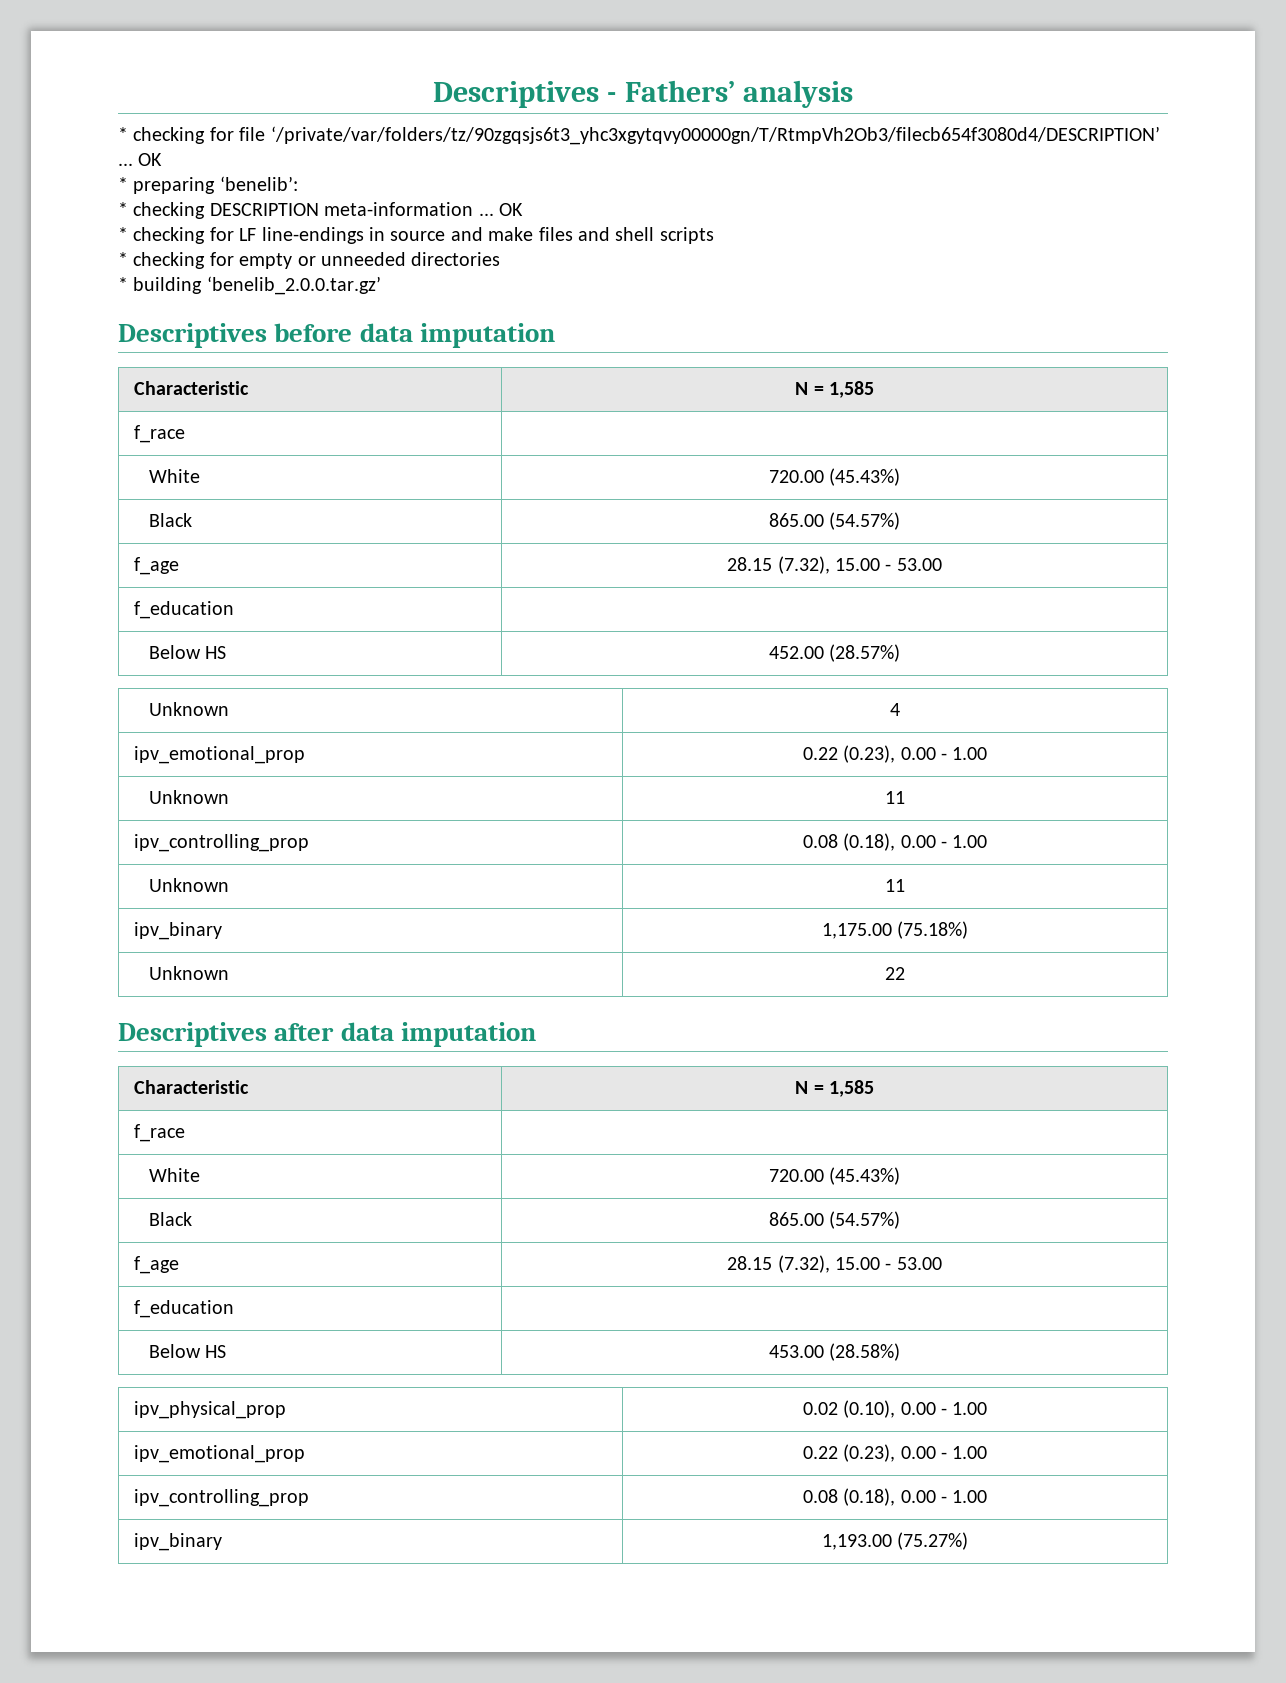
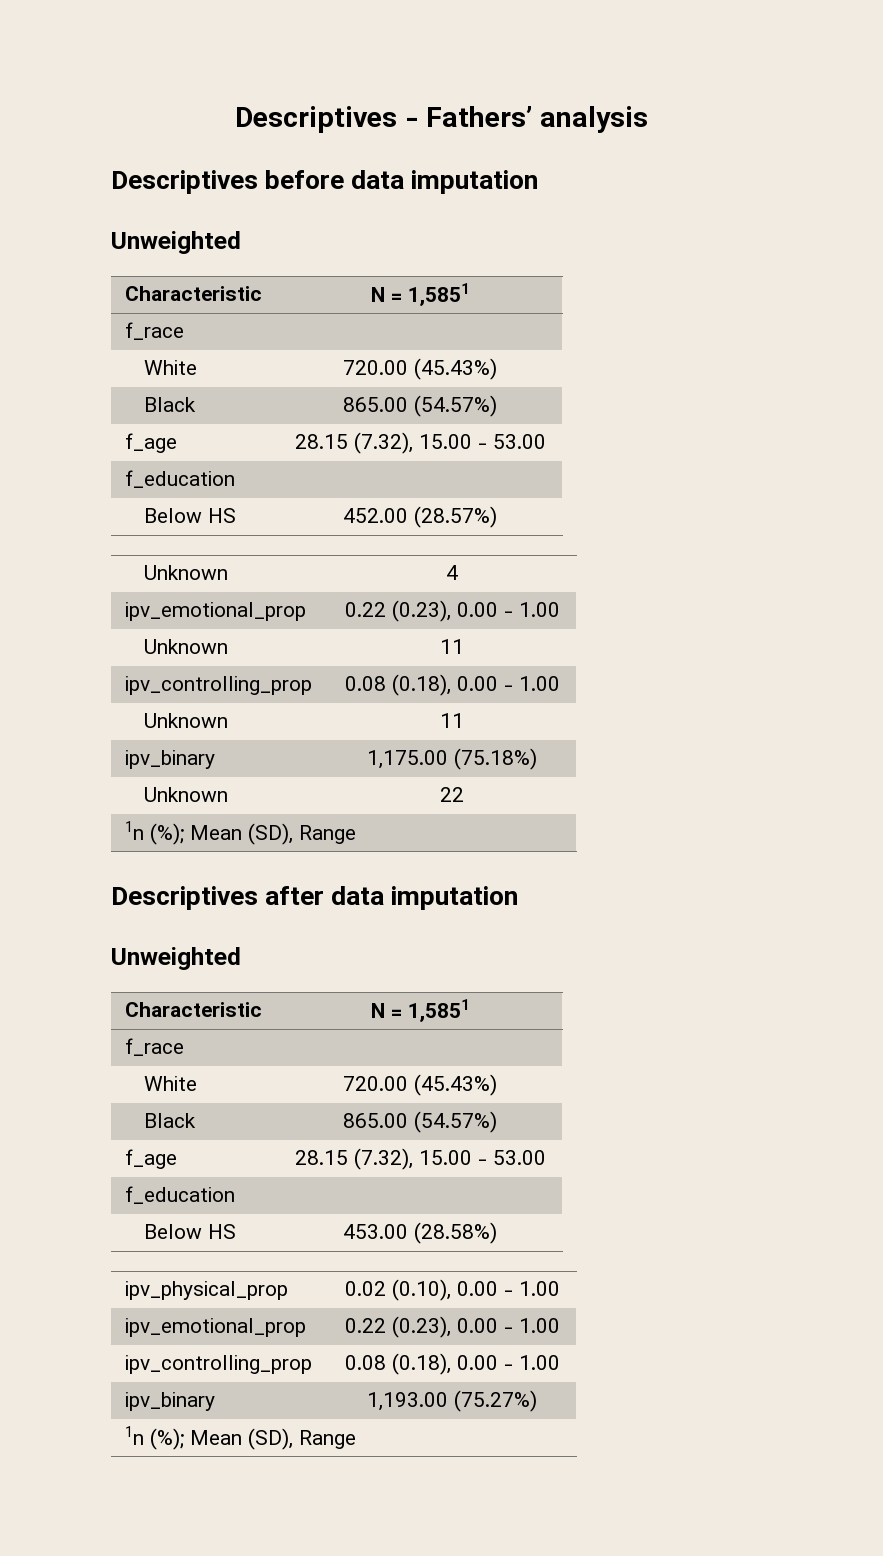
[118,126,1160,145] [118,153,163,166] [118,176,298,194] [118,202,523,219] [118,227,714,244] [118,252,501,269] [118,276,381,295] // * checking for file ‘/private/var/folders/tz/90zgqsjs6t3_yhc3xgytqvy00000gn/T/RtmpVh2Ob3/filecb654f3080d4/DESCRIPTION’ ... OK // * preparing ‘benelib’: // * checking DESCRIPTION meta-information ... OK // * checking for LF line-endings in source and make files and shell scripts // * checking for empty or unneeded directories // * building ‘benelib_2.0.0.tar.gz’ -> (649, 119) none
[133,381,249,395] [795,381,874,398] // Characteristic | N = 1,585 -> [111,231,241,254] [125,286,263,301] [371,283,469,306] // Unweighted // Characteristic | N = 1,5851
(905, 973) none -> [125,821,357,845] // 1n (%); Mean (SD), Range
[133,1080,249,1094] [795,1080,874,1097] // Characteristic | N = 1,585 -> [111,947,241,970] [125,1002,263,1017] [371,999,469,1022] // Unweighted // Characteristic | N = 1,5851
(969, 1541) none -> [125,1426,357,1450] // 1n (%); Mean (SD), Range

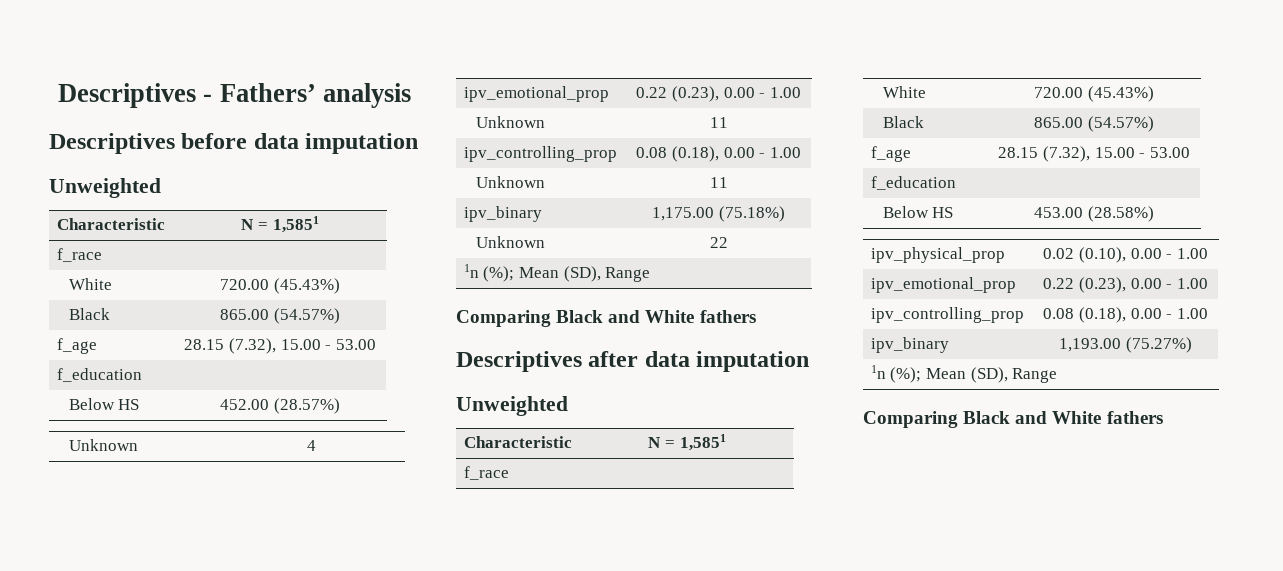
(357, 834) none -> [456,310,756,327] // Comparing Black and White fathers
(357, 1439) none -> [863,411,1163,428] // Comparing Black and White fathers

